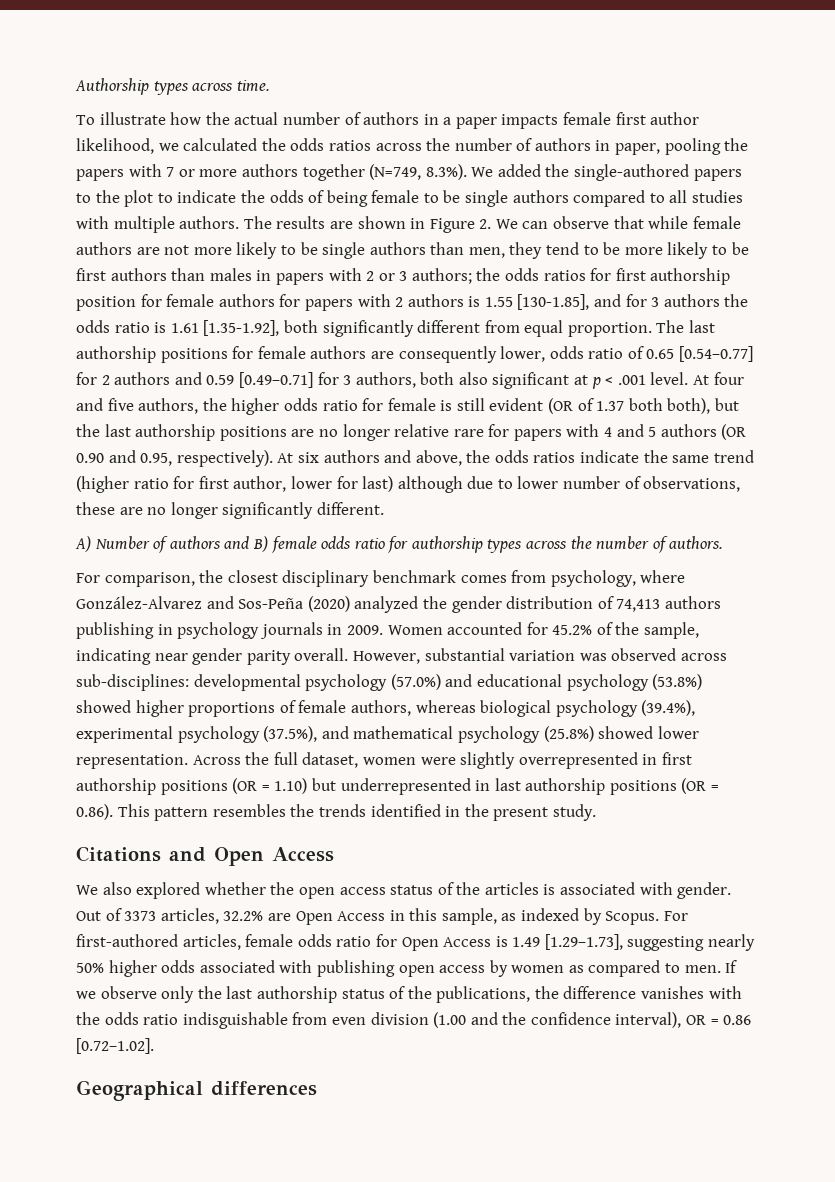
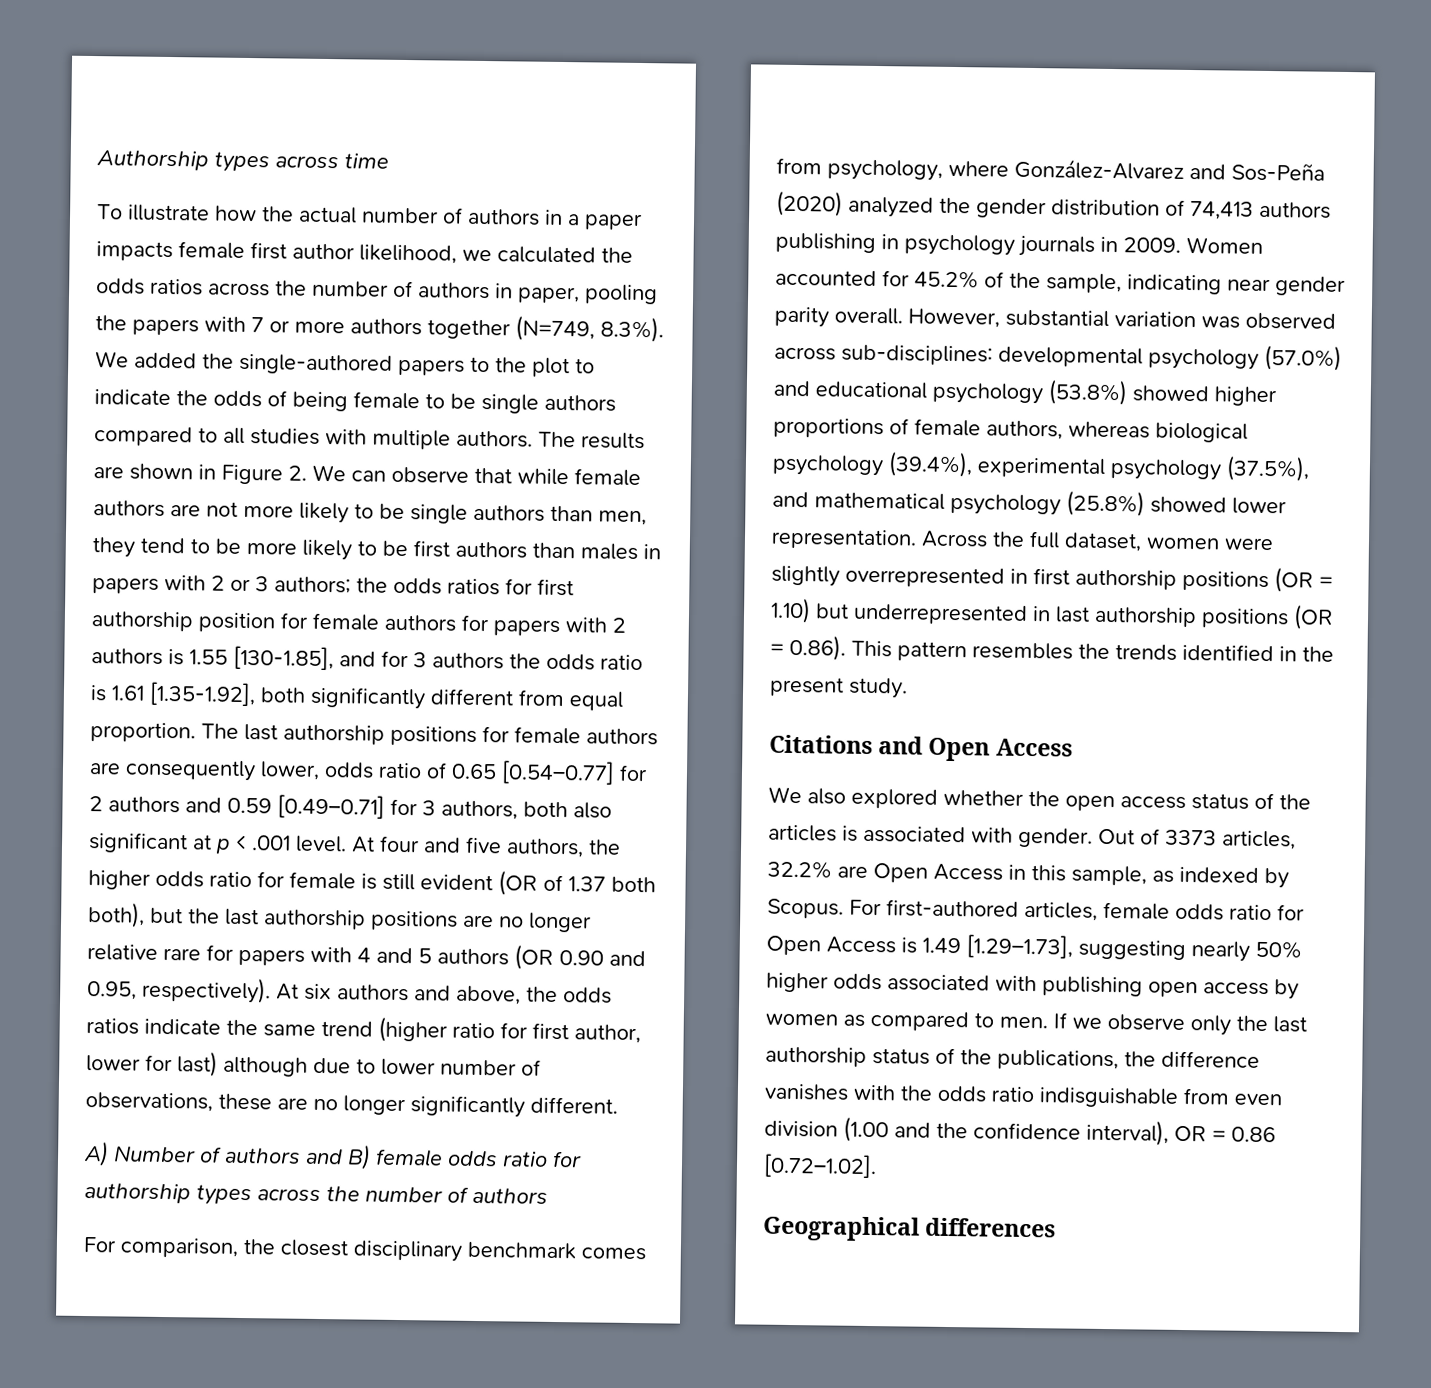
[236,80,270,92] time. -> [344,153,389,169] time
[669,536,724,549] authors. -> [472,1187,548,1204] authors

